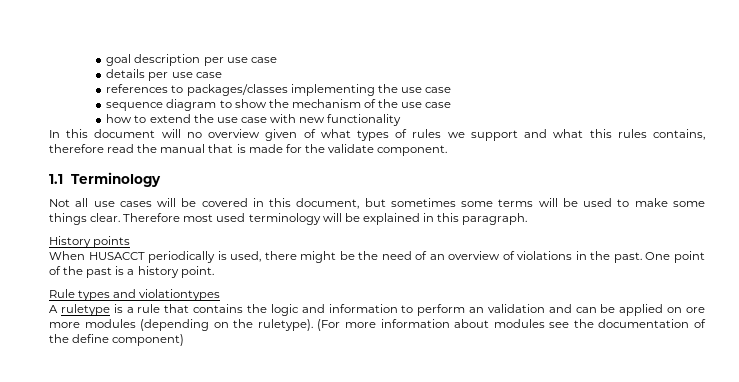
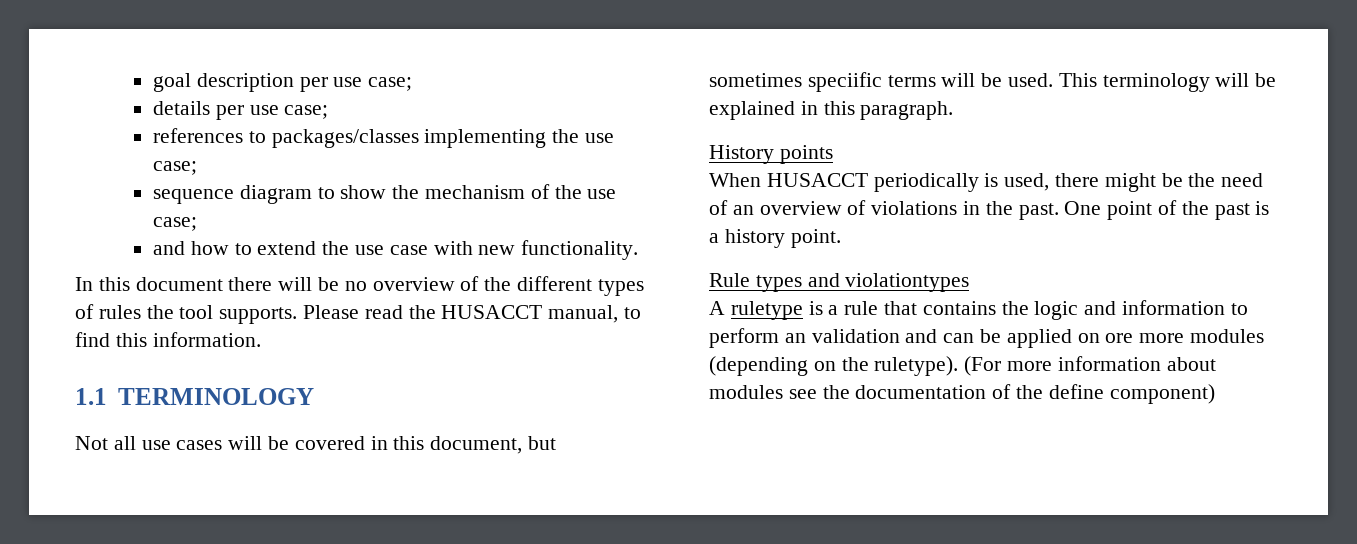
[250,57,277,63] case -> [368,77,413,91] case;
[195,72,222,78] case -> [284,105,329,119] case;
[424,87,451,93] case -> [152,161,197,175] case;
[425,102,452,108] case // -> [152,217,197,231] [152,241,185,255] case; // and
[327,114,402,126] functionality -> [521,240,639,260] functionality.
[161,129,705,141] [49,144,448,156] will no overview given of what types of rules we support and what this rules contains, therefore read the manual that is made for the validate component. -> [228,276,644,296] [75,304,642,324] [75,332,261,347] there will be no overview of the different types of rules the tool supports. Please read the HUSACCT manual, to find this information.
[71,172,162,187] Terminology -> [117,388,314,405] TERMINOLOGY
[461,201,494,207] some -> [807,72,882,92] speciific
[583,198,706,207] [49,213,246,225] used to make some things clear. Therefore most used -> [1008,73,1097,87] used. This

